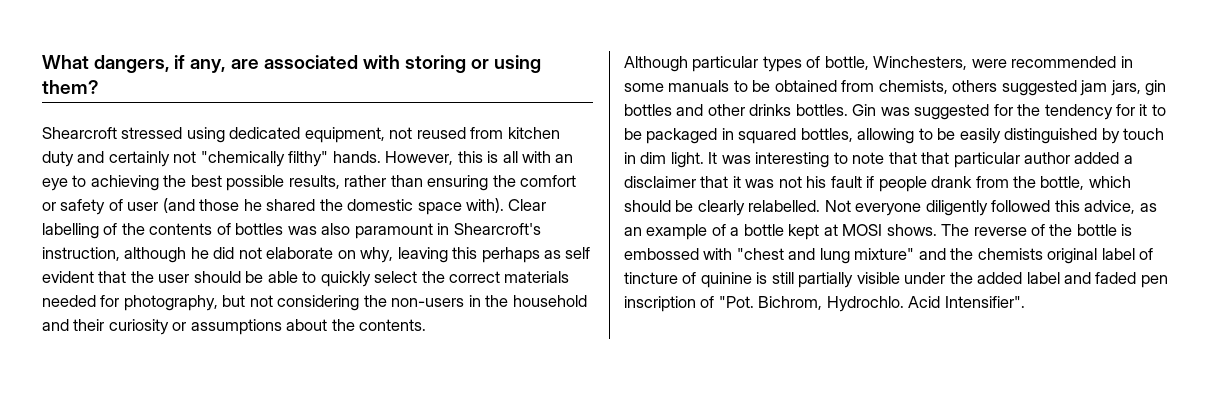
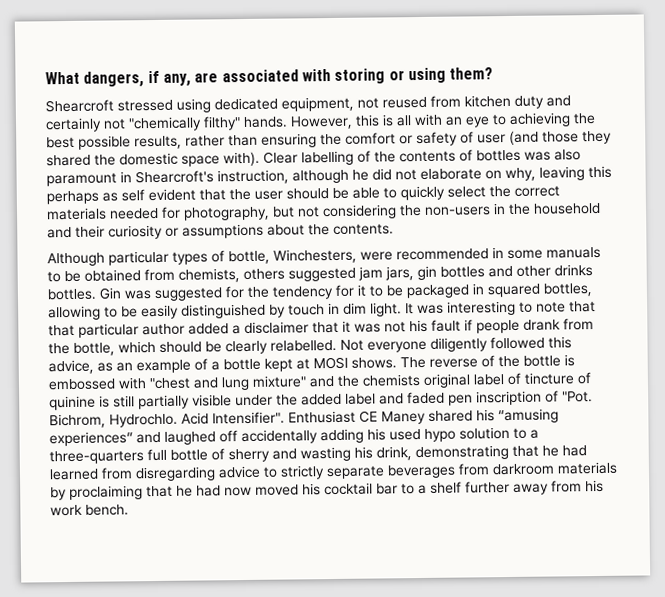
[243,199,262,211] he -> [582,130,612,145] they
(1025, 302) none -> [288,408,559,425] [49,427,539,447] [49,445,587,465] [49,461,618,482] [50,479,604,501] [50,504,129,517] Enthusiast CE Maney shared his “amusing experiences” and laughed off accidentally adding his used hypo solution to a three-quarters full bottle of sherry and wasting his drink, demonstrating that he had learned from disregarding advice to strictly separate beverages from darkroom materials by proclaiming that he had now moved his cocktail bar to a shelf further away from his work bench.

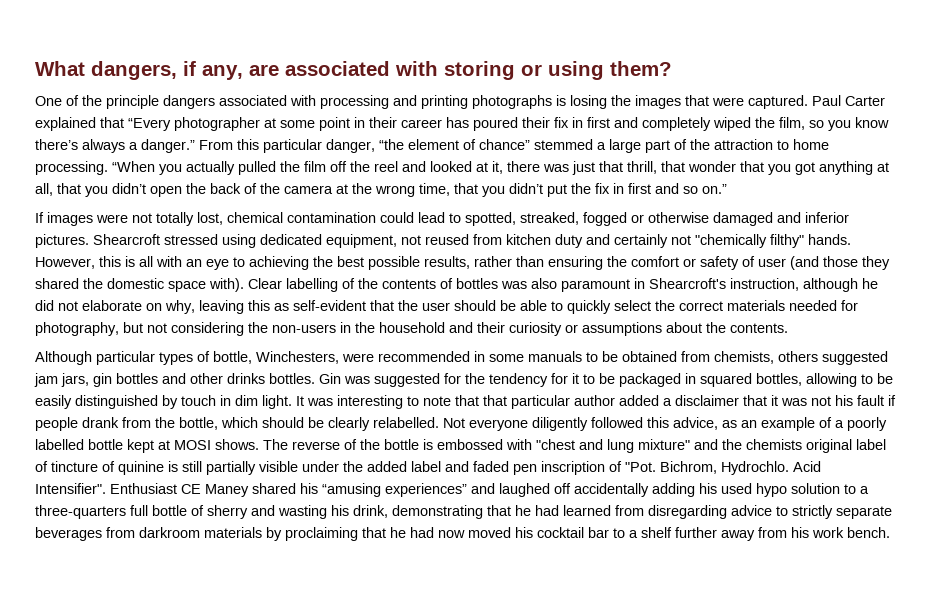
(494, 73) none -> [35,95,885,109] [35,117,889,131] [35,139,829,153] [35,161,889,175] [35,183,727,197] [35,212,849,226] [35,234,89,248] One of the principle dangers associated with processing and printing photographs is losing the images that were captured. Paul Carter explained that “Every photographer at some point in their career has poured their fix in first and completely wiped the film, so you know there’s always a danger.” From this particular danger, “the element of chance” stemmed a large part of the attraction to home processing. “When you actually pulled the film off the reel and looked at it, there was just that thrill, that wonder that you got anything at all, that you didn’t open the back of the camera at the wrong time, that you didn’t put the fix in first and so on.” // If images were not totally lost, chemical contamination could lead to spotted, streaked, fogged or otherwise damaged and inferior pictures.
[46,188,196,205] perhaps as self evident -> [274,300,366,311] as self-evident
(220, 366) none -> [847,417,887,431] [35,439,84,450] poorly labelled

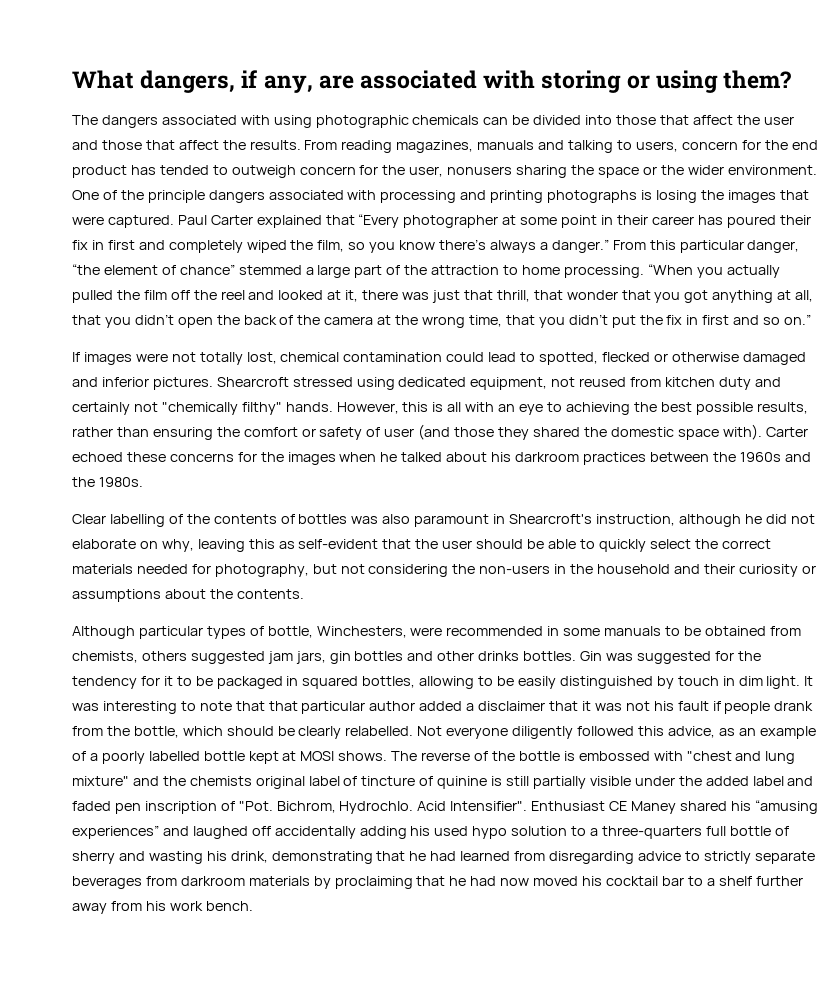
(672, 68) none -> [72,115,794,128] [72,140,818,153] [72,165,817,178] The dangers associated with using photographic chemicals can be divided into those that affect the user and those that affect the results. From reading magazines, manuals and talking to users, concern for the end product has tended to outweigh concern for the user, nonusers sharing the space or the wider environment.
[520,212,627,226] streaked, fogged -> [601,352,650,362] flecked
(244, 285) none -> [765,427,808,437] [72,452,811,465] [72,477,143,487] Carter echoed these concerns for the images when he talked about his darkroom practices between the 1960s and the 1980s. //

